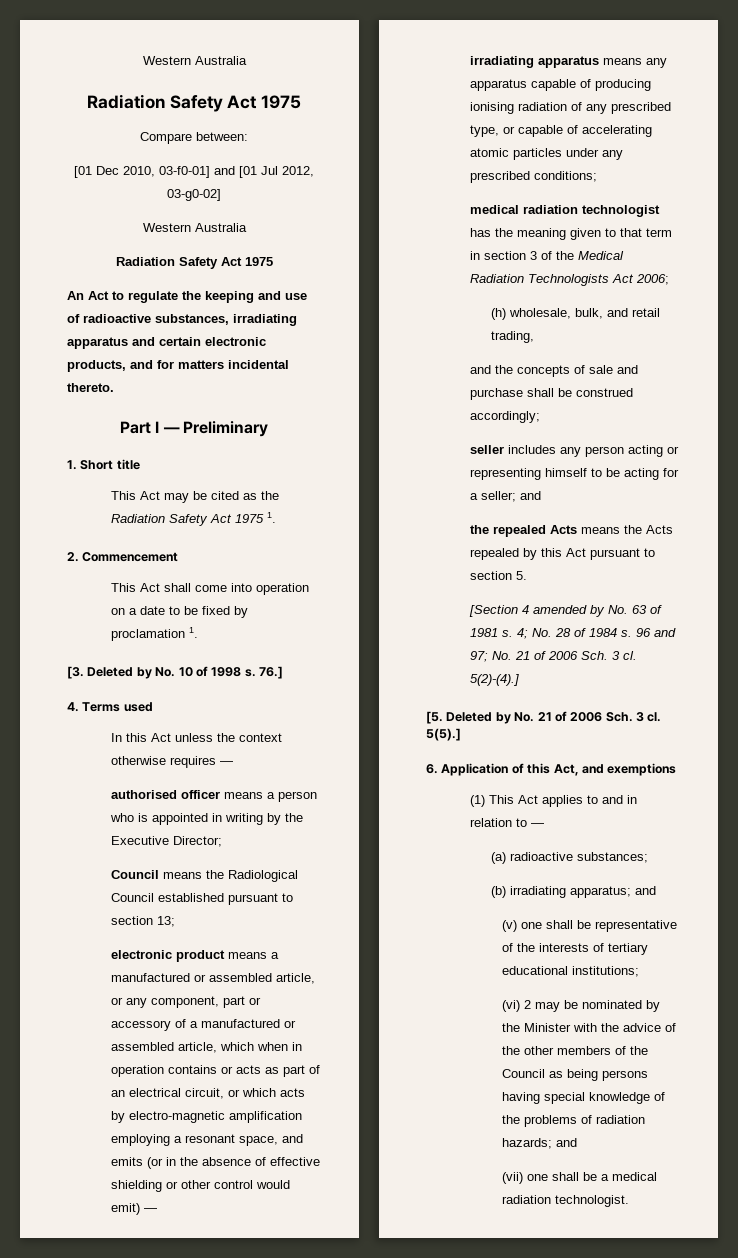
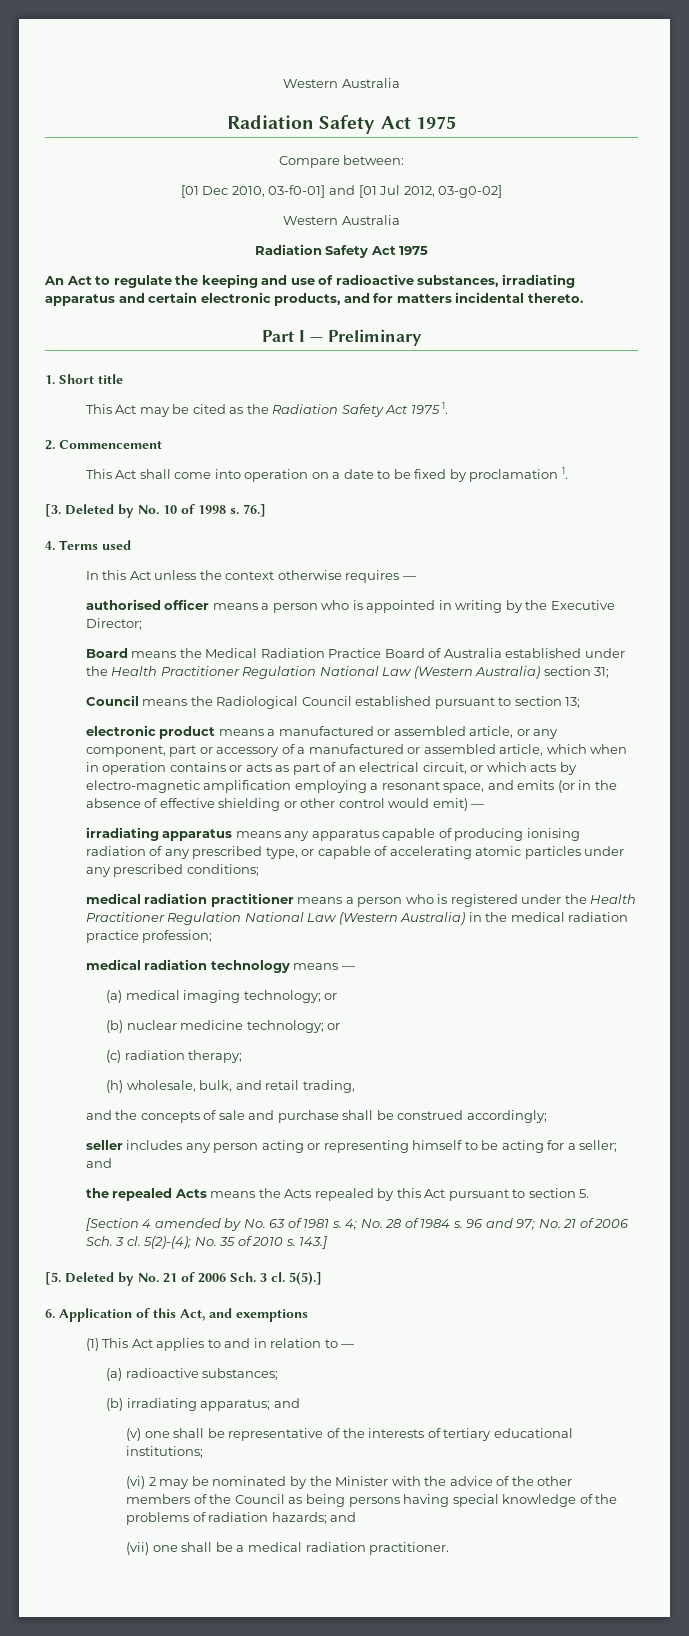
(222, 841) none -> [85,648,625,658] [85,666,610,679] // Board means the Medical Radiation Practice Board of Australia established under the Health Practitioner Regulation National Law (Western Australia) section 31;
[581,205,660,217] [469,228,672,240] [469,251,624,260] [469,274,669,286] technologist has the meaning given to that term in section 3 of the Medical Radiation Technologists Act 2006; -> [210,893,637,907] [85,912,629,925] [85,930,213,943] [85,959,355,973] [106,990,338,1003] [106,1020,341,1033] [106,1050,243,1063] practitioner means a person who is registered under the Health Practitioner Regulation National Law (Western Australia) in the medical radiation practice profession; // medical radiation technology means — // (a) medical imaging technology; or // (b) nuclear medicine technology; or // (c) radiation therapy;
[469,674,519,686] 5(2)-(4).] -> [143,1236,328,1249] 5(2)-(4); No. 35 of 2010 s. 143.]
[555,1195,630,1207] technologist. -> [369,1542,450,1555] practitioner.

